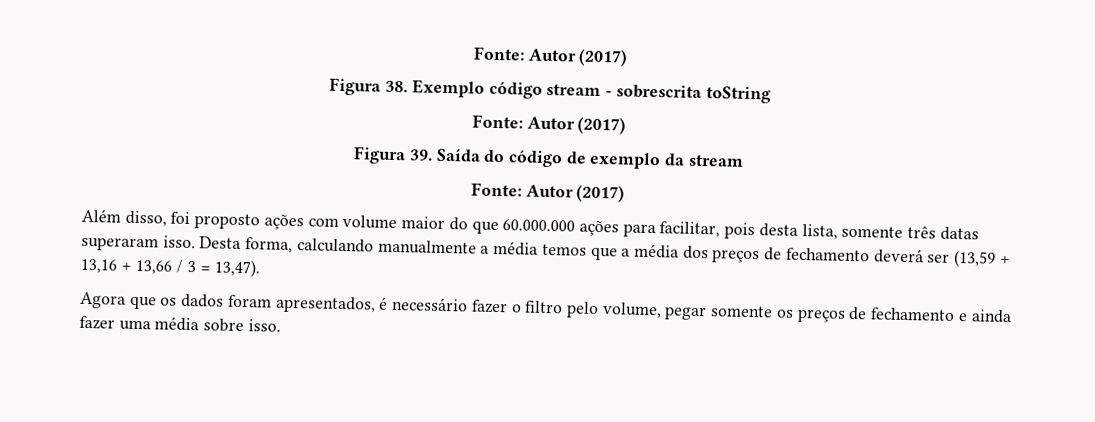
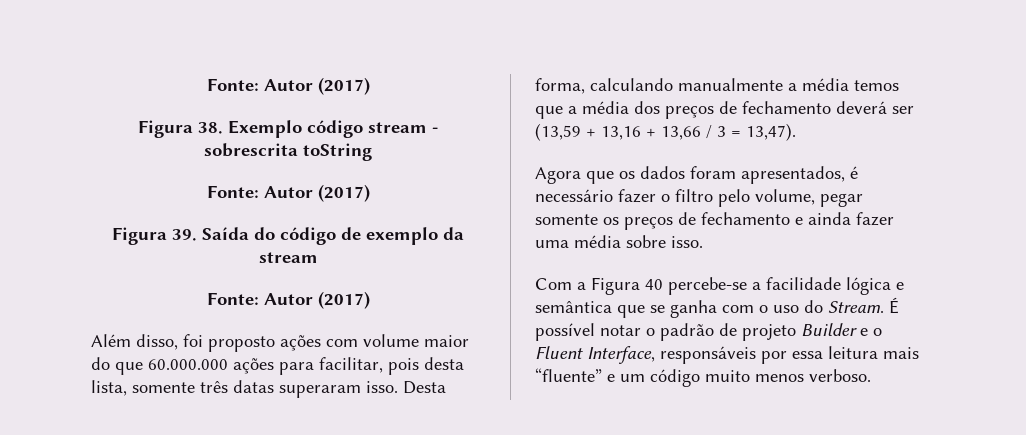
(281, 325) none -> [535,277,904,295] [535,297,899,318] [535,323,882,341] [535,346,919,364] [535,368,871,387] // Com a Figura 40 percebe-se a facilidade lógica e semântica que se ganha com o uso do Stream. É possível notar o padrão de projeto Builder e o Fluent Interface, responsáveis por essa leitura mais “fluente” e um código muito menos verboso.

